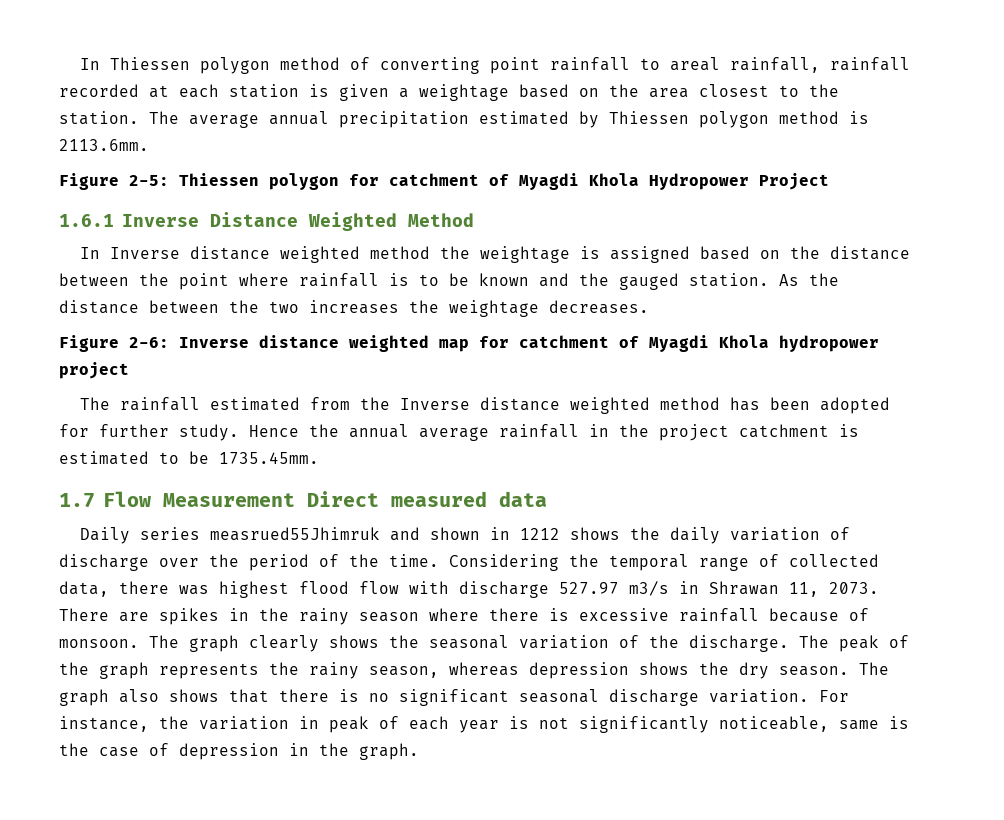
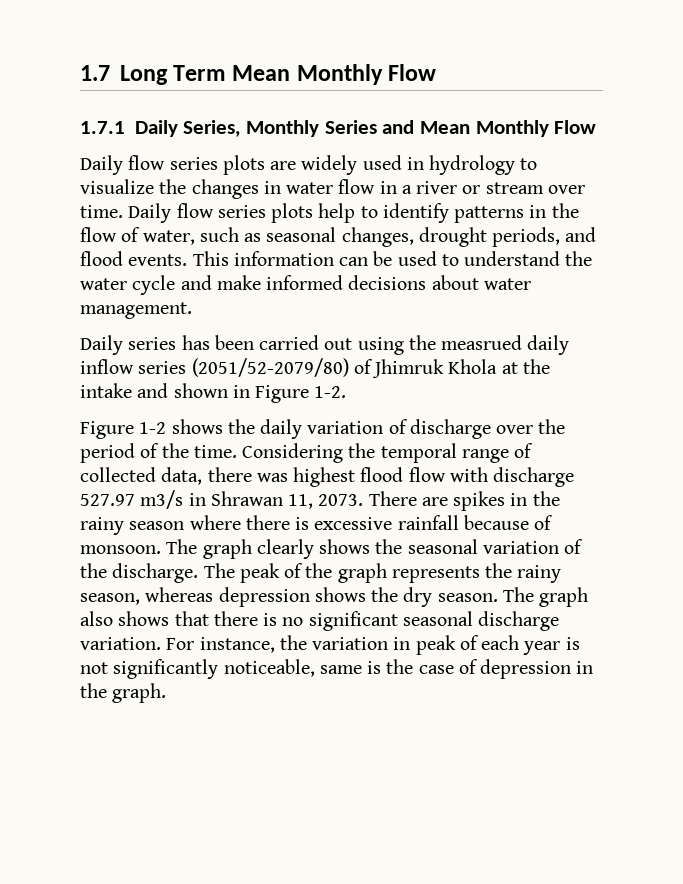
[80,57,911,74] [59,84,839,101] [59,111,869,128] [59,139,149,151] [59,173,829,190] [59,212,474,231] [80,246,911,263] [59,273,839,290] [59,300,649,317] [59,335,879,352] [59,362,129,379] [80,397,891,414] [59,424,859,441] [59,451,319,465] [59,491,547,508] [80,527,561,544] In Thiessen polygon method of converting point rainfall to areal rainfall, rainfall recorded at each station is given a weightage based on the area closest to the station. The average annual precipitation estimated by Thiessen polygon method is 2113.6mm. // Figure 2-5: Thiessen polygon for catchment of Myagdi Khola Hydropower Project // 1.6.1 Inverse Distance Weighted Method // In Inverse distance weighted method the weightage is assigned based on the distance between the point where rainfall is to be known and the gauged station. As the distance between the two increases the weightage decreases. // Figure 2-6: Inverse distance weighted map for catchment of Myagdi Khola hydropower project // The rainfall estimated from the Inverse distance weighted method has been adopted for further study. Hence the annual average rainfall in the project catchment is estimated to be 1735.45mm. // 1.7 Flow Measurement Direct measured data // Daily series measrued55Jhimruk and shown in 1212 -> [80,64,437,85] [80,120,597,137] [80,155,538,175] [80,179,585,199] [80,203,579,223] [80,227,597,247] [80,251,593,266] [80,275,531,295] [80,302,192,319] [80,335,570,355] [80,358,550,378] [80,383,347,403] [80,421,167,439] 1.7 Long Term Mean Monthly Flow // 1.7.1 Daily Series, Monthly Series and Mean Monthly Flow // Daily flow series plots are widely used in hydrology to visualize the changes in water flow in a river or stream over time. Daily flow series plots help to identify patterns in the flow of water, such as seasonal changes, drought periods, and flood events. This information can be used to understand the water cycle and make informed decisions about water management. // Daily series has been carried out using the measrued daily inflow series (2051/52-2079/80) of Jhimruk Khola at the intake and shown in Figure 1-2. // Figure 1-2

